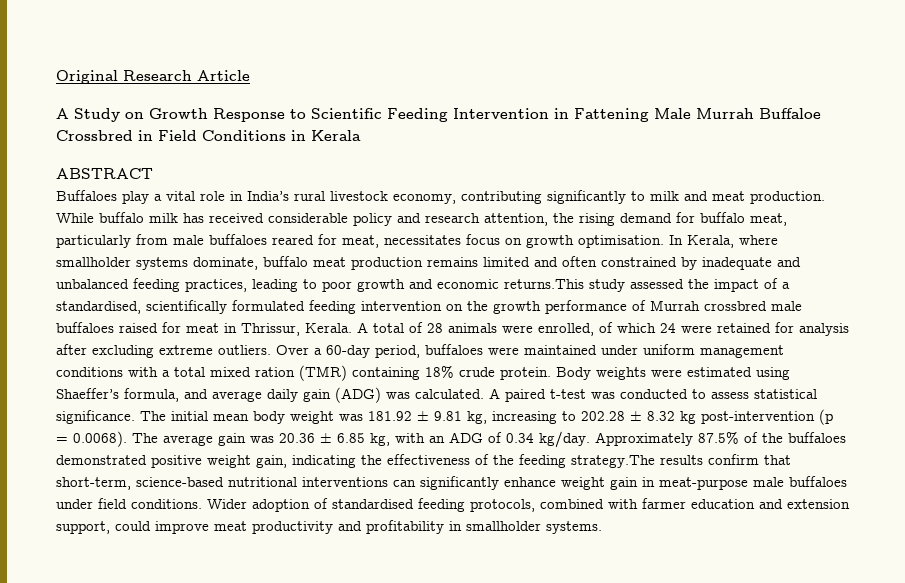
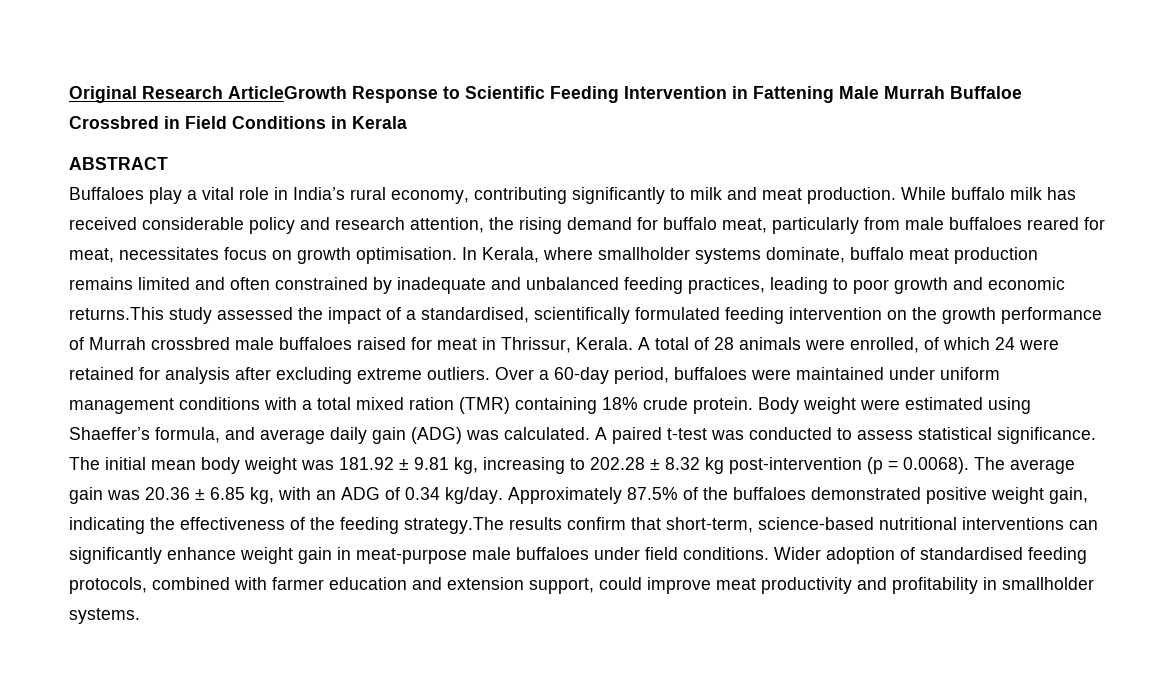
[197,70,250,81] [56,108,208,122] Article // A Study on Growth -> [228,86,347,99] ArticleGrowth
[330,191,388,201] livestock -> (386, 193) none
[596,367,646,380] weights -> [803,397,856,414] weight

